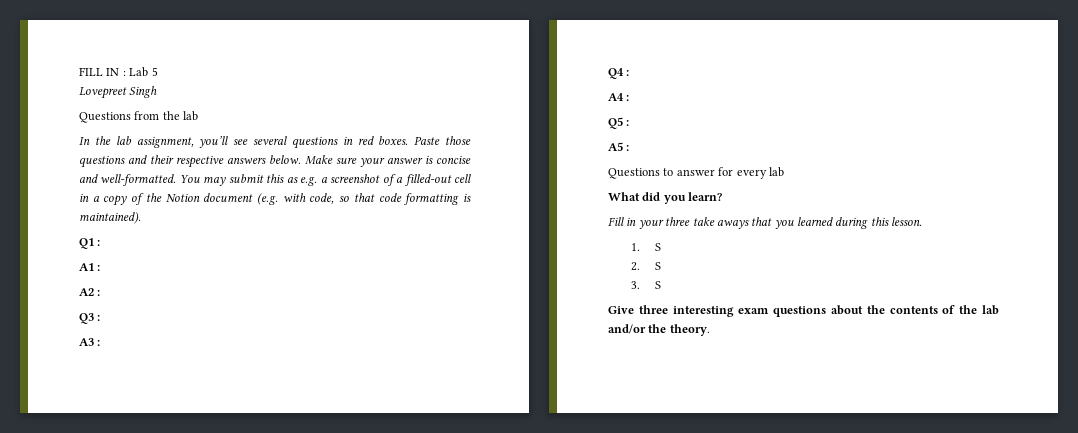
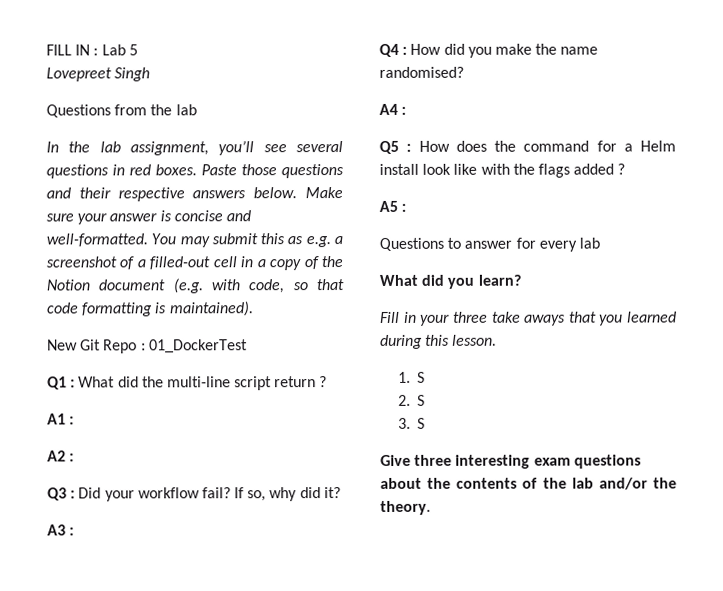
[79,238,101,249] Q1 : -> [47,339,248,354] [47,376,328,391] New Git Repo : 01_DockerTest // Q1 : What did the multi-line script return ?
[79,338,101,346] [608,68,630,79] [608,93,630,101] [608,117,630,129] // A3 : // Q4 : // A4 : // Q5 : -> [78,487,341,502] [47,524,75,536] [379,43,599,58] [379,66,464,78] [379,103,407,115] [379,140,676,154] [379,163,626,178] Did your workflow fail? If so, why did it? // A3 : // Q4 : How did you make the name randomised? // A4 : // Q5 : How does the command for a Helm install look like with the flags added ?

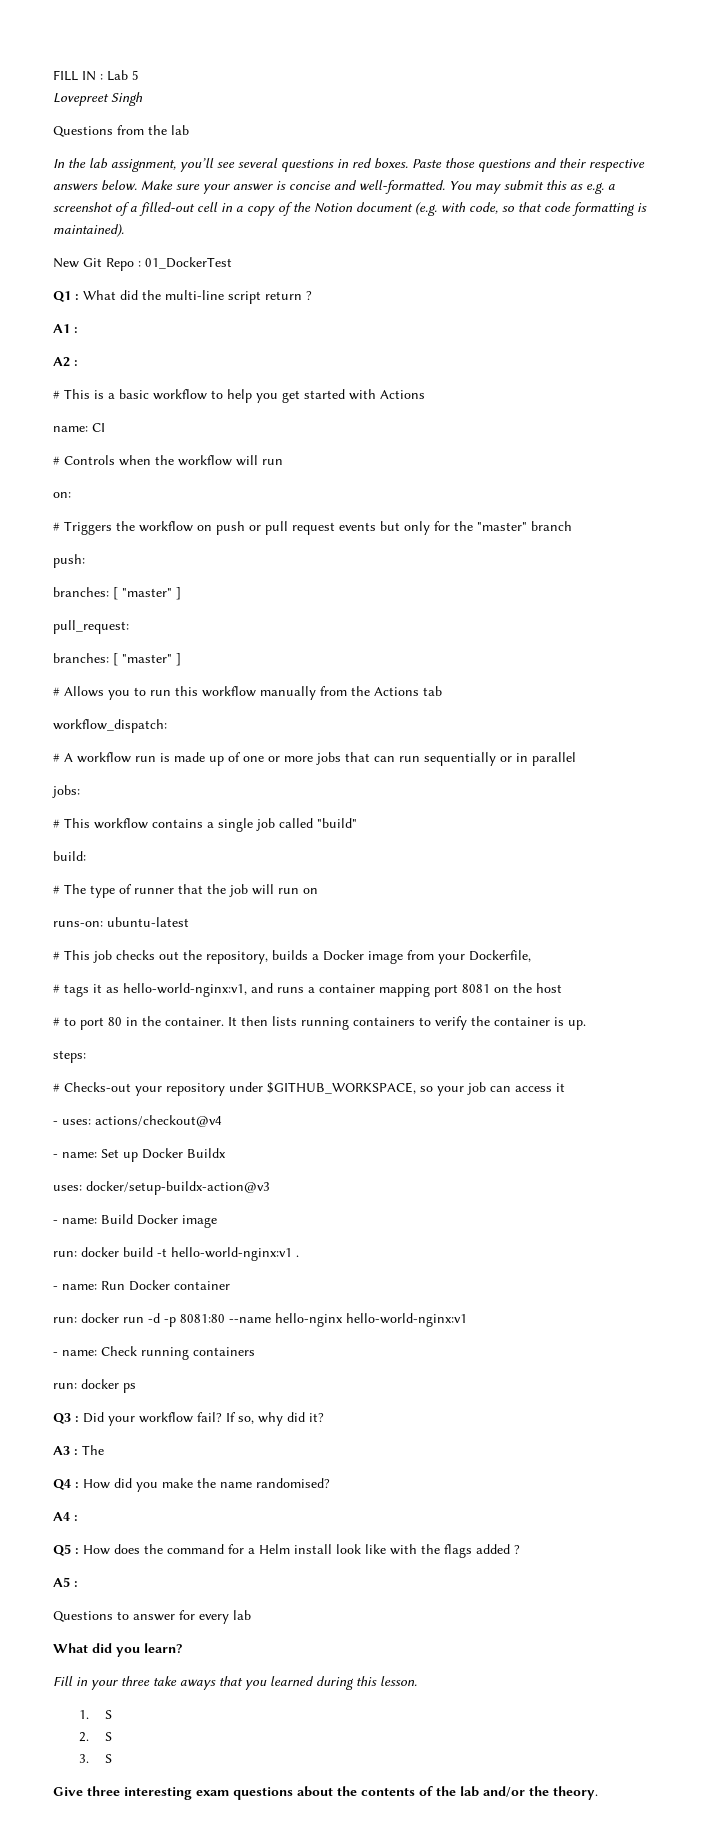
(75, 457) none -> [53,389,425,403] [53,423,105,432] [53,455,283,466] [53,492,71,498] [53,521,572,535] [53,554,85,568] [53,587,181,600] [53,620,129,634] [53,653,181,666] [53,686,442,700] [53,719,167,733] [53,752,576,766] [52,785,80,798] [53,818,357,832] [53,851,86,861] [53,884,318,898] [53,917,189,927] [53,950,531,964] [53,983,562,997] [53,1016,586,1030] [53,1050,86,1063] [53,1082,565,1096] [53,1115,222,1127] [53,1148,226,1162] [53,1181,270,1195] [53,1214,217,1228] [53,1247,299,1261] [53,1280,230,1291] [53,1313,467,1327] [53,1346,255,1360] [53,1379,136,1393] // # This is a basic workflow to help you get started with Actions // name: CI // # Controls when the workflow will run // on: // # Triggers the workflow on push or pull request events but only for the "master" branch // push: // branches: [ "master" ] // pull_request: // branches: [ "master" ] // # Allows you to run this workflow manually from the Actions tab // workflow_dispatch: // # A workflow run is made up of one or more jobs that can run sequentially or in parallel // jobs: // # This workflow contains a single job called "build" // build: // # The type of runner that the job will run on // runs-on: ubuntu-latest // # This job checks out the repository, builds a Docker image from your Dockerfile, // # tags it as hello-world-nginx:v1, and runs a container mapping port 8081 on the host // # to port 80 in the container. It then lists running containers to verify the container is up. // steps: // # Checks-out your repository under $GITHUB_WORKSPACE, so your job can access it // - uses: actions/checkout@v4 // - name: Set up Docker Buildx // uses: docker/setup-buildx-action@v3 // - name: Build Docker image // run: docker build -t hello-world-nginx:v1 . // - name: Run Docker container // run: docker run -d -p 8081:80 --name hello-nginx hello-world-nginx:v1 // - name: Check running containers // run: docker ps
(75, 531) none -> [82,1445,104,1455] The

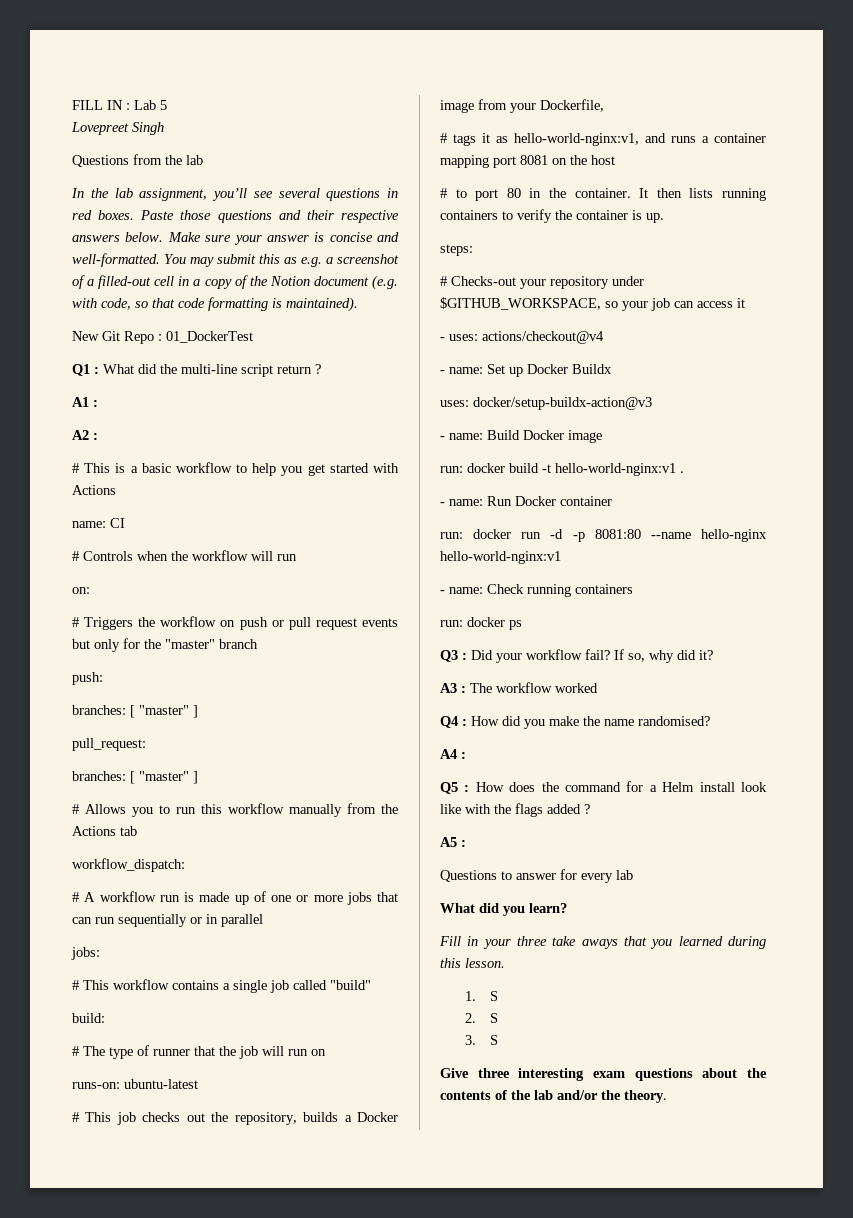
(104, 1450) none -> [496,682,598,693] workflow worked

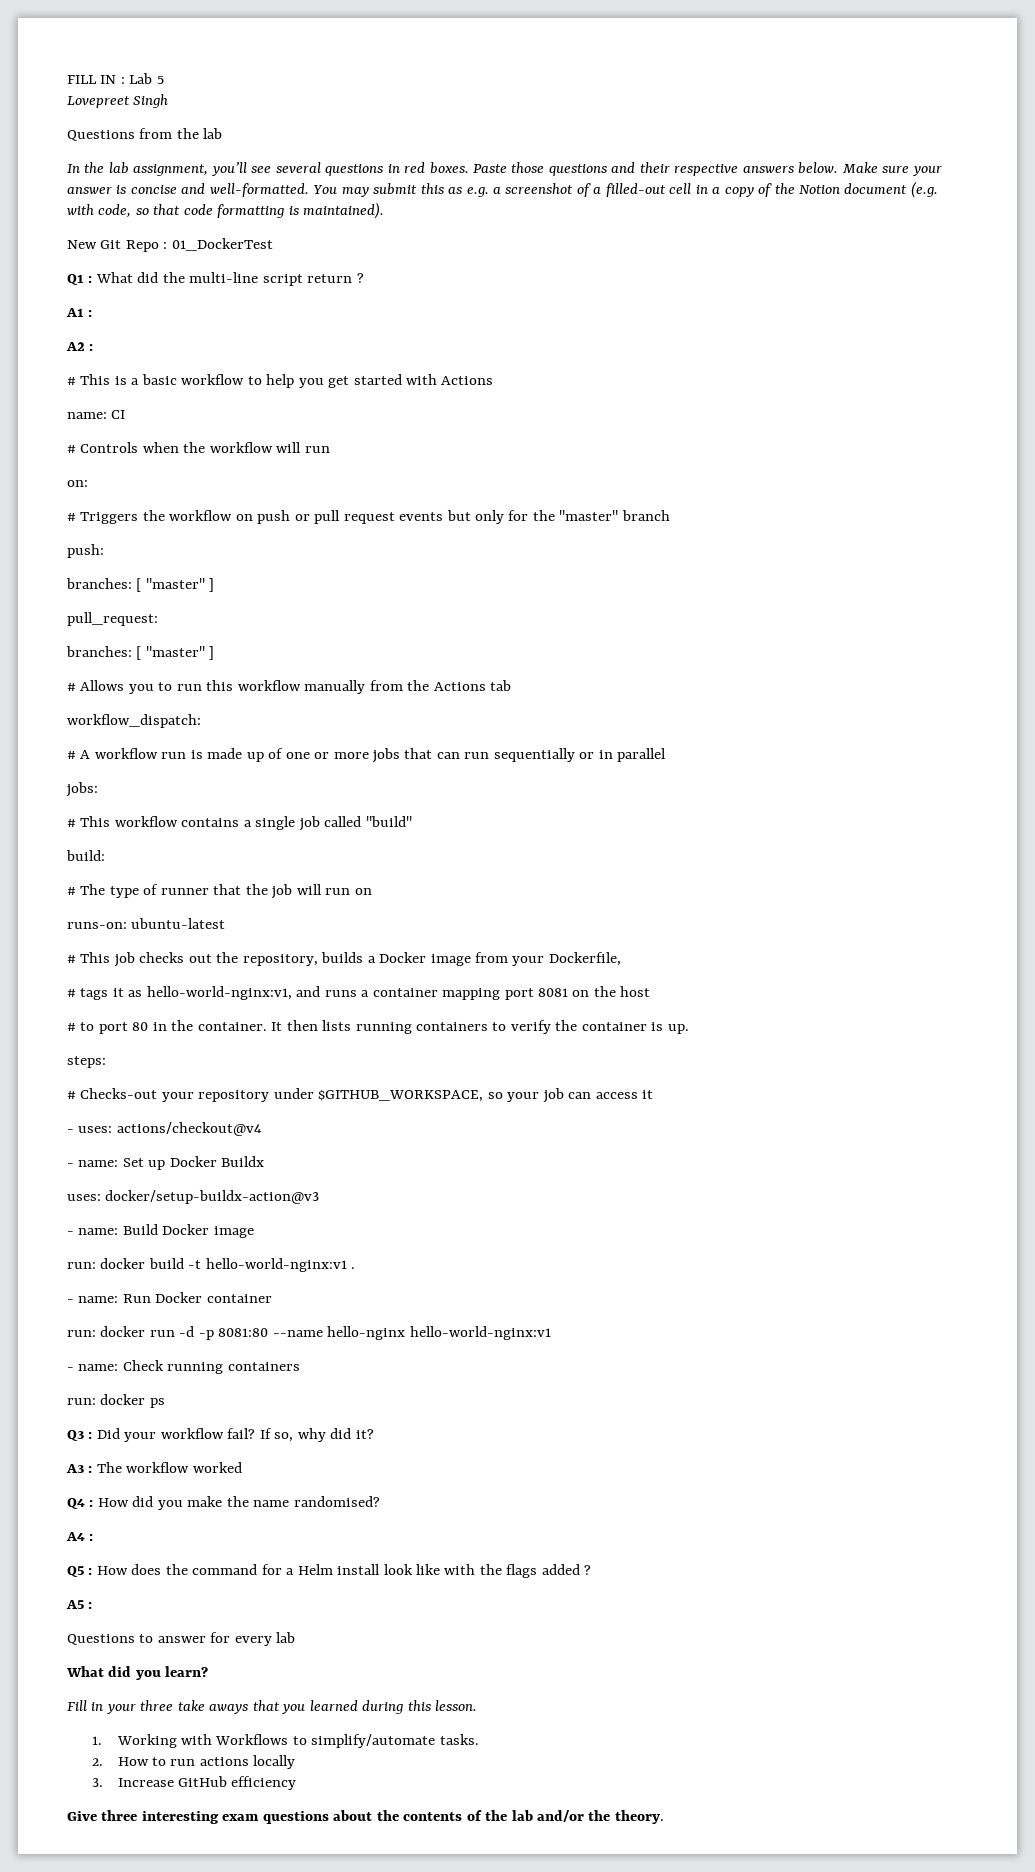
[489,991,498,1001] [464,1013,498,1023] [464,1035,498,1045] S // 2. S // 3. S -> [116,1734,479,1748] [92,1755,296,1769] [92,1776,297,1790] Working with Workflows to simplify/automate tasks. // 2. How to run actions locally // 3. Increase GitHub efficiency

